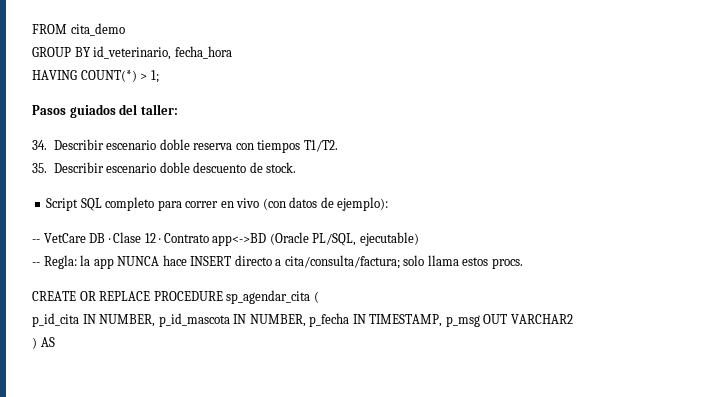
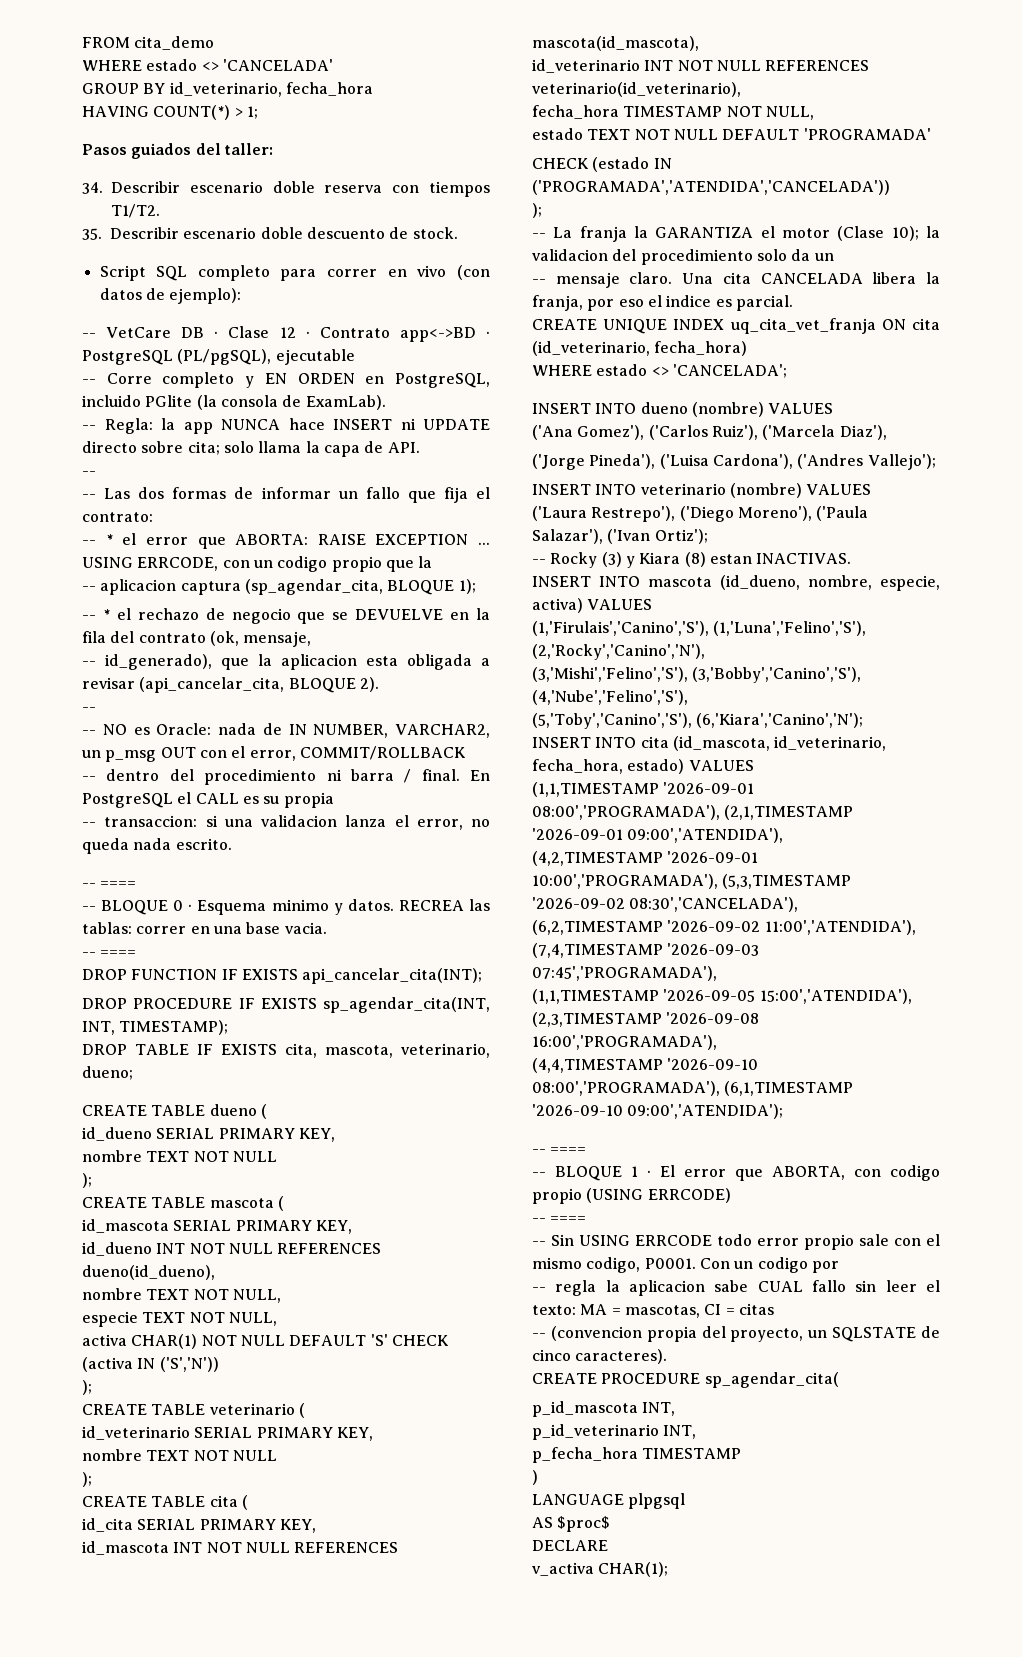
(125, 29) none -> [82,59,333,71] // WHERE estado <> 'CANCELADA'
[269,232,419,246] (Oracle PL/SQL, ejecutable) -> [486,331,490,338] [82,349,355,365] [82,372,491,388] [82,395,386,410] · PostgreSQL (PL/pgSQL), ejecutable // -- Corre completo y EN ORDEN en PostgreSQL, incluido PGlite (la consola de ExamLab).
[234,255,523,269] [32,290,319,304] [32,313,573,327] [32,337,55,349] directo a cita/consulta/factura; solo llama estos procs. // CREATE OR REPLACE PROCEDURE sp_agendar_cita ( // p_id_cita IN NUMBER, p_id_mascota IN NUMBER, p_fecha IN TIMESTAMP, p_msg OUT VARCHAR2 // ) AS -> [400,418,490,430] [82,441,420,457] [82,471,96,476] [82,487,491,503] [82,512,153,522] [82,533,490,549] [82,556,433,572] [82,579,476,595] [82,608,491,624] [82,631,312,647] [82,654,490,670] [82,677,379,693] [82,707,96,712] [82,723,491,738] [82,746,466,762] [82,769,490,785] [82,792,334,808] [82,815,490,830] [82,838,232,854] [82,881,137,888] [82,899,490,915] [82,922,327,934] [82,950,137,957] [82,968,483,984] [82,997,490,1013] [82,1020,229,1035] [82,1043,491,1058] [82,1066,133,1080] [82,1104,267,1119] [82,1127,335,1142] [82,1150,277,1162] [82,1173,92,1188] [82,1196,284,1211] [82,1219,352,1234] [82,1242,382,1256] [82,1265,215,1280] [82,1288,281,1303] [82,1311,277,1327] [82,1334,449,1349] [82,1357,219,1372] [82,1380,92,1395] [82,1403,305,1418] [82,1426,373,1441] [82,1449,277,1461] [82,1472,92,1487] [82,1495,248,1510] [82,1518,316,1533] [82,1541,399,1555] [532,36,699,51] [532,59,870,73] [532,82,741,97] [532,105,814,120] [532,128,931,140] [532,157,672,172] [532,180,890,195] [532,203,542,218] [532,226,940,242] [532,249,834,265] [532,272,940,288] [532,295,793,311] [532,318,940,334] [532,341,748,356] [532,364,787,378] [532,402,834,417] [532,425,887,440] [532,454,936,470] [532,483,872,498] [532,506,869,522] [532,529,708,544] [532,552,852,568] [532,575,940,591] [532,598,653,613] [532,621,867,636] [532,644,705,660] [532,667,862,683] [532,690,688,705] [532,713,864,729] [532,736,887,751] [532,759,754,774] [532,782,755,797] [532,805,854,820] [532,828,784,843] [532,851,759,866] [532,874,852,889] [532,897,799,912] [532,920,916,935] [532,943,760,958] [532,966,717,981] [532,989,912,1004] [532,1012,760,1027] [532,1035,717,1050] [532,1058,759,1073] [532,1081,854,1096] [532,1104,784,1119] [532,1147,587,1154] [532,1165,940,1181] [532,1188,731,1204] [532,1216,587,1223] [532,1234,940,1250] [532,1257,839,1273] [532,1280,940,1296] [532,1303,774,1318] [532,1326,940,1342] [532,1349,668,1364] [532,1372,839,1388] [532,1401,676,1417] [532,1424,697,1440] [532,1447,742,1463] [532,1470,538,1485] [532,1493,686,1509] [532,1516,611,1532] [532,1540,608,1551] [532,1562,669,1577] ni UPDATE directo sobre cita; solo llama la capa de API. // -- // -- Las dos formas de informar un fallo que fija el contrato: // -- * el error que ABORTA: RAISE EXCEPTION ... USING ERRCODE, con un codigo propio que la // -- aplicacion captura (sp_agendar_cita, BLOQUE 1); // -- * el rechazo de negocio que se DEVUELVE en la fila del contrato (ok, mensaje, // -- id_generado), que la aplicacion esta obligada a revisar (api_cancelar_cita, BLOQUE 2). // -- // -- NO es Oracle: nada de IN NUMBER, VARCHAR2, un p_msg OUT con el error, COMMIT/ROLLBACK // -- dentro del procedimiento ni barra / final. En PostgreSQL el CALL es su propia // -- transaccion: si una validacion lanza el error, no queda nada escrito. // -- ==== // -- BLOQUE 0 · Esquema minimo y datos. RECREA las tablas: correr en una base vacia. // -- ==== // DROP FUNCTION IF EXISTS api_cancelar_cita(INT); // DROP PROCEDURE IF EXISTS sp_agendar_cita(INT, INT, TIMESTAMP); // DROP TABLE IF EXISTS cita, mascota, veterinario, dueno; // CREATE TABLE dueno ( // id_dueno SERIAL PRIMARY KEY, // nombre TEXT NOT NULL // ); // CREATE TABLE mascota ( // id_mascota SERIAL PRIMARY KEY, // id_dueno INT NOT NULL REFERENCES dueno(id_dueno), // nombre TEXT NOT NULL, // especie TEXT NOT NULL, // activa CHAR(1) NOT NULL DEFAULT 'S' CHECK (activa IN ('S','N')) // ); // CREATE TABLE veterinario ( // id_veterinario SERIAL PRIMARY KEY, // nombre TEXT NOT NULL // ); // CREATE TABLE cita ( // id_cita SERIAL PRIMARY KEY, // id_mascota INT NOT NULL REFERENCES mascota(id_mascota), // id_veterinario INT NOT NULL REFERENCES veterinario(id_veterinario), // fecha_hora TIMESTAMP NOT NULL, // estado TEXT NOT NULL DEFAULT 'PROGRAMADA' // CHECK (estado IN ('PROGRAMADA','ATENDIDA','CANCELADA')) // ); // -- La franja la GARANTIZA el motor (Clase 10); la validacion del procedimiento solo da un // -- mensaje claro. Una cita CANCELADA libera la franja, por eso el indice es parcial. // CREATE UNIQUE INDEX uq_cita_vet_franja ON cita (id_veterinario, fecha_hora) // WHERE estado <> 'CANCELADA'; // INSERT INTO dueno (nombre) VALUES // ('Ana Gomez'), ('Carlos Ruiz'), ('Marcela Diaz'), // ('Jorge Pineda'), ('Luisa Cardona'), ('Andres Vallejo'); // INSERT INTO veterinario (nombre) VALUES // ('Laura Restrepo'), ('Diego Moreno'), ('Paula Salazar'), ('Ivan Ortiz'); // -- Rocky (3) y Kiara (8) estan INACTIVAS. // INSERT INTO mascota (id_dueno, nombre, especie, activa) VALUES // (1,'Firulais','Canino','S'), (1,'Luna','Felino','S'), (2,'Rocky','Canino','N'), // (3,'Mishi','Felino','S'), (3,'Bobby','Canino','S'), (4,'Nube','Felino','S'), // (5,'Toby','Canino','S'), (6,'Kiara','Canino','N'); // INSERT INTO cita (id_mascota, id_veterinario, fecha_hora, estado) VALUES // (1,1,TIMESTAMP '2026-09-01 08:00','PROGRAMADA'), (2,1,TIMESTAMP '2026-09-01 09:00','ATENDIDA'), // (4,2,TIMESTAMP '2026-09-01 10:00','PROGRAMADA'), (5,3,TIMESTAMP '2026-09-02 08:30','CANCELADA'), // (6,2,TIMESTAMP '2026-09-02 11:00','ATENDIDA'), (7,4,TIMESTAMP '2026-09-03 07:45','PROGRAMADA'), // (1,1,TIMESTAMP '2026-09-05 15:00','ATENDIDA'), (2,3,TIMESTAMP '2026-09-08 16:00','PROGRAMADA'), // (4,4,TIMESTAMP '2026-09-10 08:00','PROGRAMADA'), (6,1,TIMESTAMP '2026-09-10 09:00','ATENDIDA'); // -- ==== // -- BLOQUE 1 · El error que ABORTA, con codigo propio (USING ERRCODE) // -- ==== // -- Sin USING ERRCODE todo error propio sale con el mismo codigo, P0001. Con un codigo por // -- regla la aplicacion sabe CUAL fallo sin leer el texto: MA = mascotas, CI = citas // -- (convencion propia del proyecto, un SQLSTATE de cinco caracteres). // CREATE PROCEDURE sp_agendar_cita( // p_id_mascota INT, // p_id_veterinario INT, // p_fecha_hora TIMESTAMP // ) // LANGUAGE plpgsql // AS $proc$ // DECLARE // v_activa CHAR(1);

